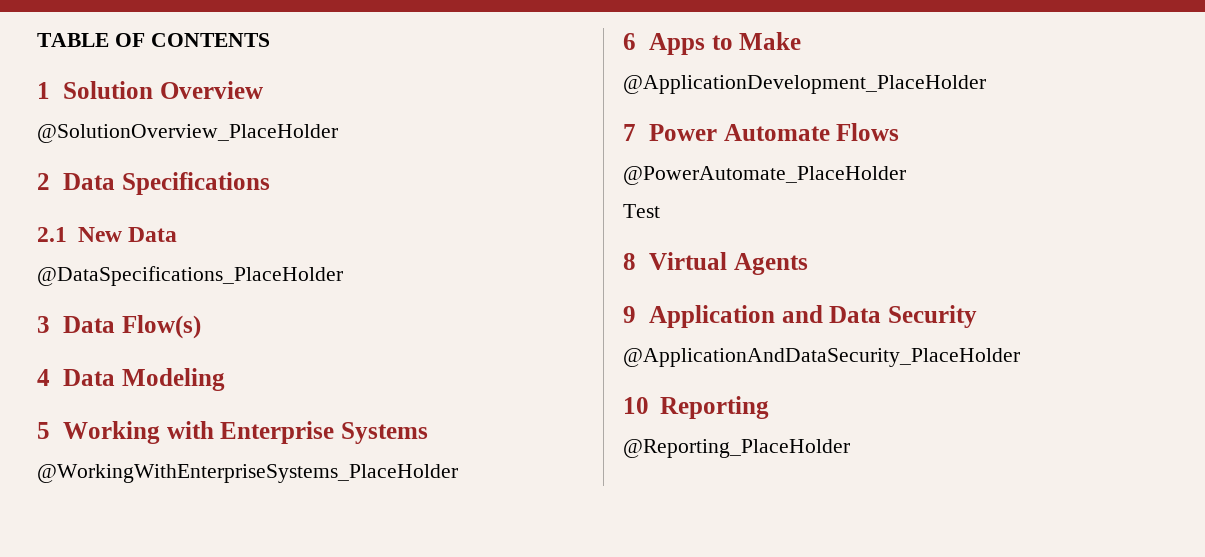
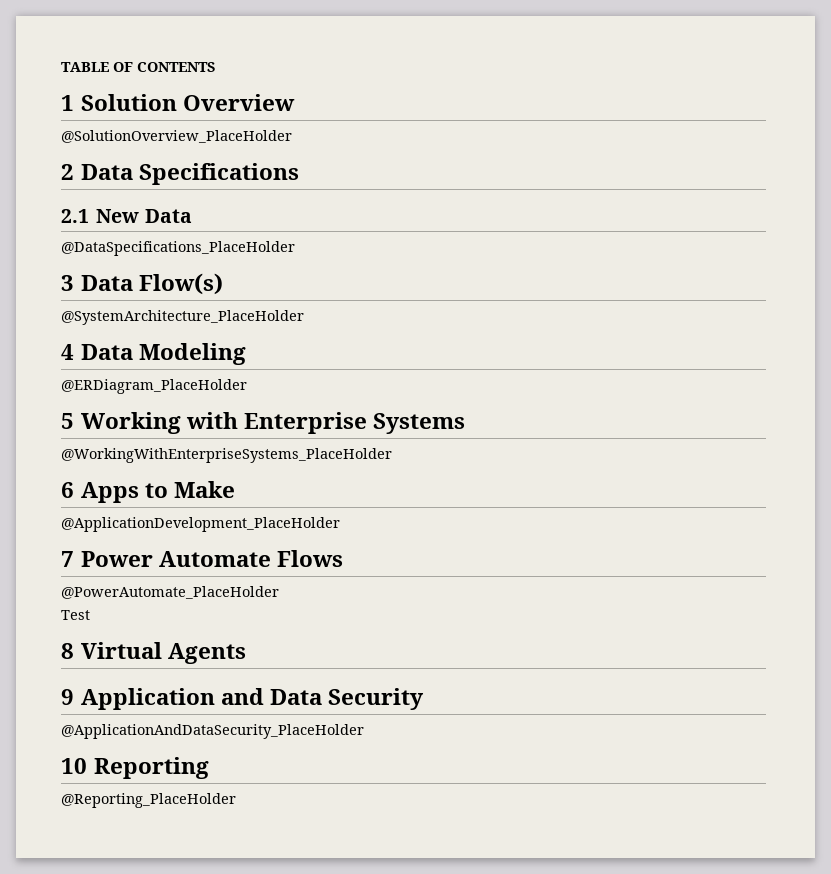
(201, 327) none -> [61,310,304,325] // @SystemArchitecture_PlaceHolder
(225, 379) none -> [61,379,247,394] // @ERDiagram_PlaceHolder

